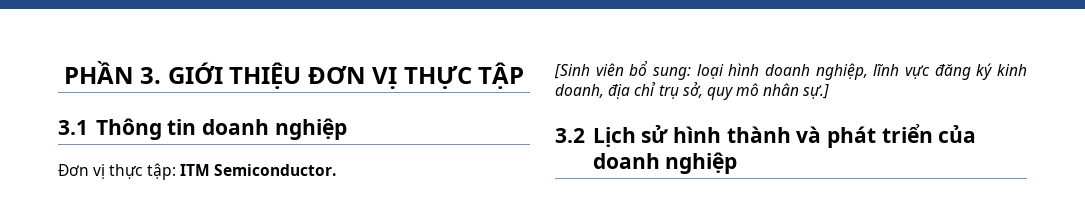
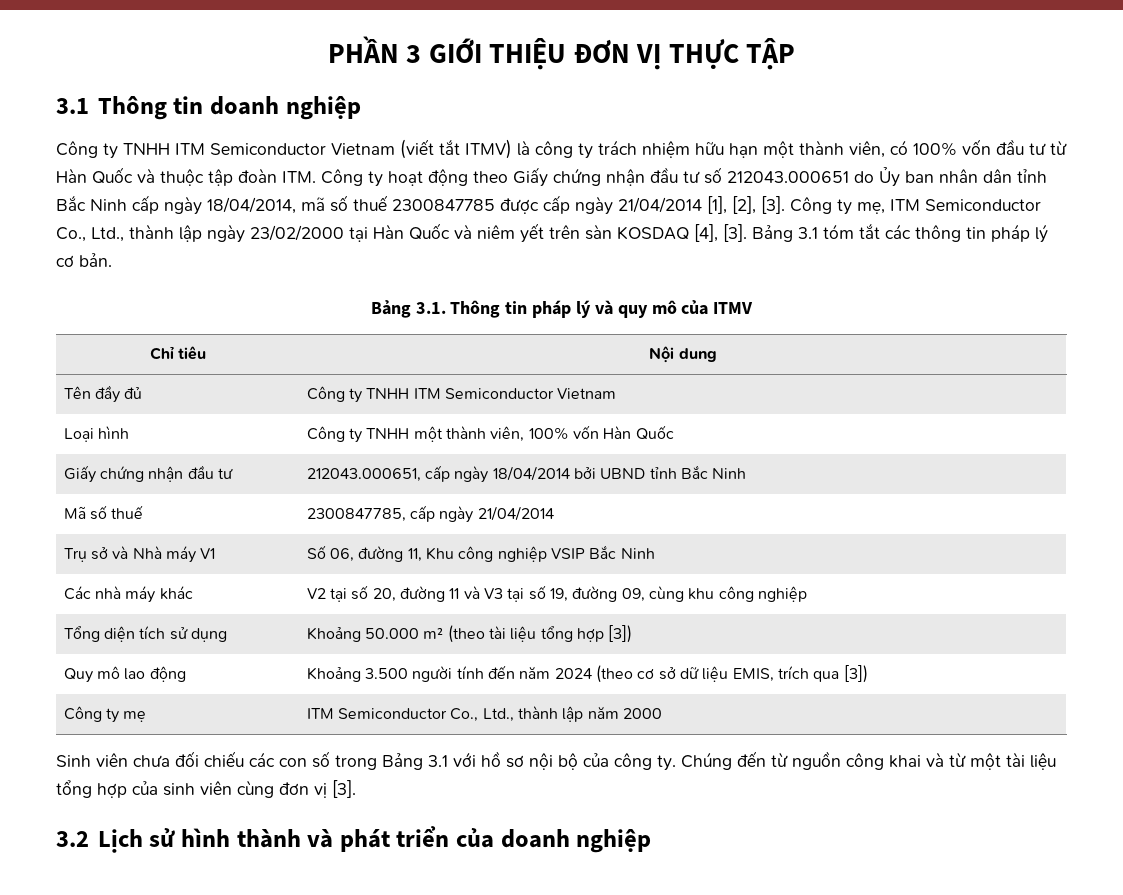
[140,67,162,84] 3. -> [406,45,422,63] 3
[58,163,336,180] [554,61,1027,80] [555,82,830,100] Đơn vị thực tập: ITM Semiconductor. // [Sinh viên bổ sung: loại hình doanh nghiệp, lĩnh vực đăng ký kinh doanh, địa chỉ trụ sở, quy mô nhân sự.] -> [56,139,1067,159] [56,167,1047,187] [56,195,1041,215] [56,223,1048,243] [56,253,112,267] [370,300,754,318] [149,346,207,360] [649,346,717,363] [63,385,143,403] [306,386,617,403] [63,426,130,442] [306,425,674,443] [63,465,234,483] [306,465,747,483] [63,505,144,520] [306,505,554,523] [63,546,216,563] [306,545,655,562] [63,586,193,603] [306,585,807,602] [63,626,228,642] [306,625,633,643] [63,666,186,683] [306,665,868,683] [63,706,147,723] [306,706,663,722] [56,751,1056,771] [56,780,356,798] Công ty TNHH ITM Semiconductor Vietnam (viết tắt ITMV) là công ty trách nhiệm hữu hạn một thành viên, có 100% vốn đầu tư từ Hàn Quốc và thuộc tập đoàn ITM. Công ty hoạt động theo Giấy chứng nhận đầu tư số 212043.000651 do Ủy ban nhân dân tỉnh Bắc Ninh cấp ngày 18/04/2014, mã số thuế 2300847785 được cấp ngày 21/04/2014 [1], [2], [3]. Công ty mẹ, ITM Semiconductor Co., Ltd., thành lập ngày 23/02/2000 tại Hàn Quốc và niêm yết trên sàn KOSDAQ [4], [3]. Bảng 3.1 tóm tắt các thông tin pháp lý cơ bản. // Bảng 3.1. Thông tin pháp lý và quy mô của ITMV // Chỉ tiêu | Nội dung // Tên đầy đủ | Công ty TNHH ITM Semiconductor Vietnam // Loại hình | Công ty TNHH một thành viên, 100% vốn Hàn Quốc // Giấy chứng nhận đầu tư | 212043.000651, cấp ngày 18/04/2014 bởi UBND tỉnh Bắc Ninh // Mã số thuế | 2300847785, cấp ngày 21/04/2014 // Trụ sở và Nhà máy V1 | Số 06, đường 11, Khu công nghiệp VSIP Bắc Ninh // Các nhà máy khác | V2 tại số 20, đường 11 và V3 tại số 19, đường 09, cùng khu công nghiệp // Tổng diện tích sử dụng | Khoảng 50.000 m² (theo tài liệu tổng hợp [3]) // Quy mô lao động | Khoảng 3.500 người tính đến năm 2024 (theo cơ sở dữ liệu EMIS, trích qua [3]) // Công ty mẹ | ITM Semiconductor Co., Ltd., thành lập năm 2000 // Sinh viên chưa đối chiếu các con số trong Bảng 3.1 với hồ sơ nội bộ của công ty. Chúng đến từ nguồn công khai và từ một tài liệu tổng hợp của sinh viên cùng đơn vị [3].

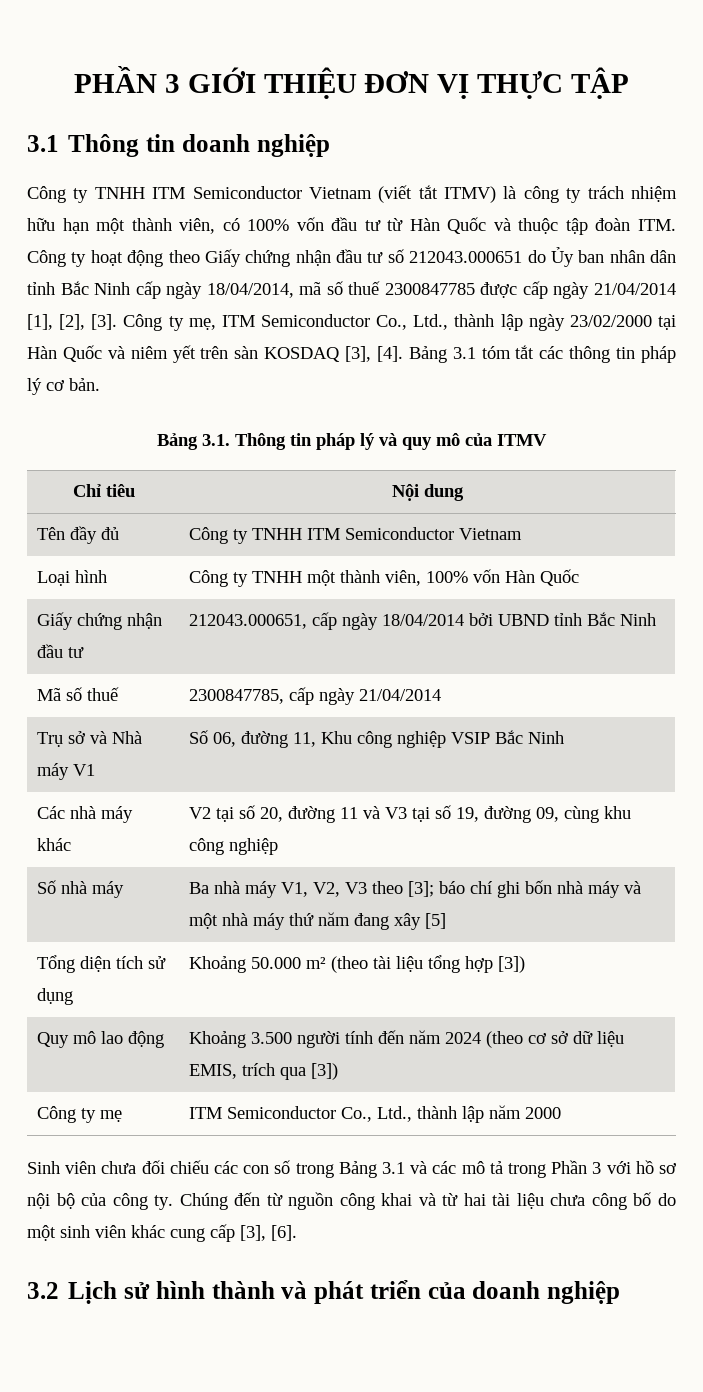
[694,224,747,242] [4], [3]. -> [345,346,403,362] [3], [4].
(807, 594) none -> [36,880,124,898] [188,880,641,898] [188,912,446,930] // Số nhà máy | Ba nhà máy V1, V2, V3 theo [3]; báo chí ghi bốn nhà máy và một nhà máy thứ năm đang xây [5]
(448, 761) none -> [410,1160,602,1178] và các mô tả trong Phần 3
[970,752,1056,770] [56,780,356,798] một tài liệu tổng hợp của sinh viên cùng đơn vị [3]. -> [463,1192,676,1210] [27,1224,297,1242] hai tài liệu chưa công bố do một sinh viên khác cung cấp [3], [6].

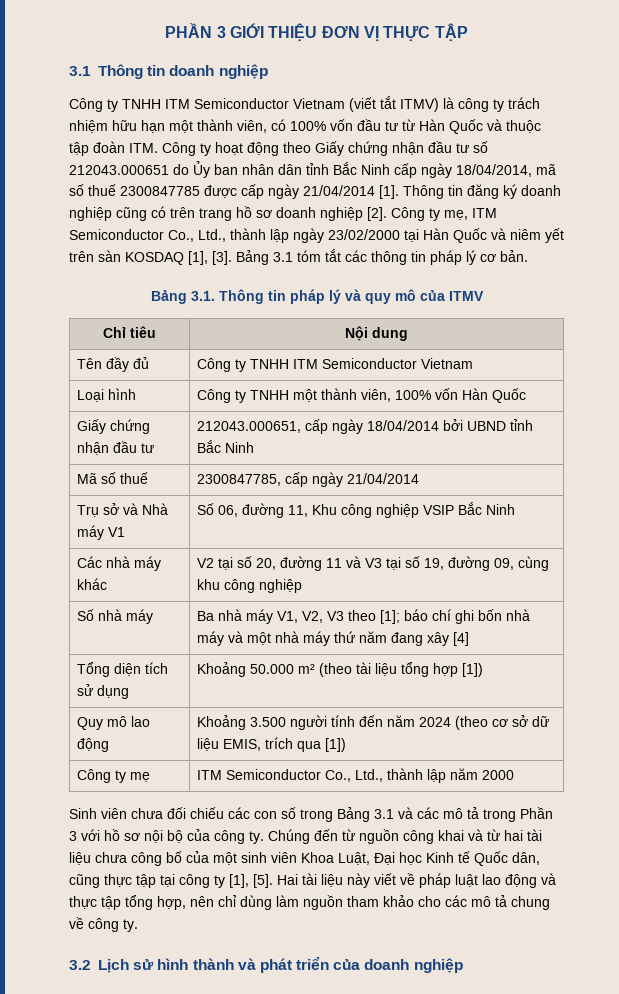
[27,314,118,330] [1], [2], [3]. -> [379,184,561,199] [69,206,387,221] [1]. Thông tin đăng ký doanh nghiệp cũng có trên trang hồ sơ doanh nghiệp [2].
[345,346,403,362] [3], [4]. -> [188,251,232,265] [1], [3].
[407,881,434,897] [3]; -> [379,610,400,624] [1];
[424,913,446,929] [5] -> [452,632,469,646] [4]
[497,956,525,973] [3]) -> [461,663,483,677] [1])
[310,1063,338,1080] [3]) -> [324,738,346,752] [1])
[657,1193,676,1206] do -> [186,851,209,863] của
[131,1224,297,1242] khác cung cấp [3], [6]. -> [301,851,540,866] [69,873,556,888] [69,895,550,910] [69,917,138,932] Khoa Luật, Đại học Kinh tế Quốc dân, cũng thực tập tại công ty [1], [5]. Hai tài liệu này viết về pháp luật lao động và thực tập tổng hợp, nên chỉ dùng làm nguồn tham khảo cho các mô tả chung về công ty.

